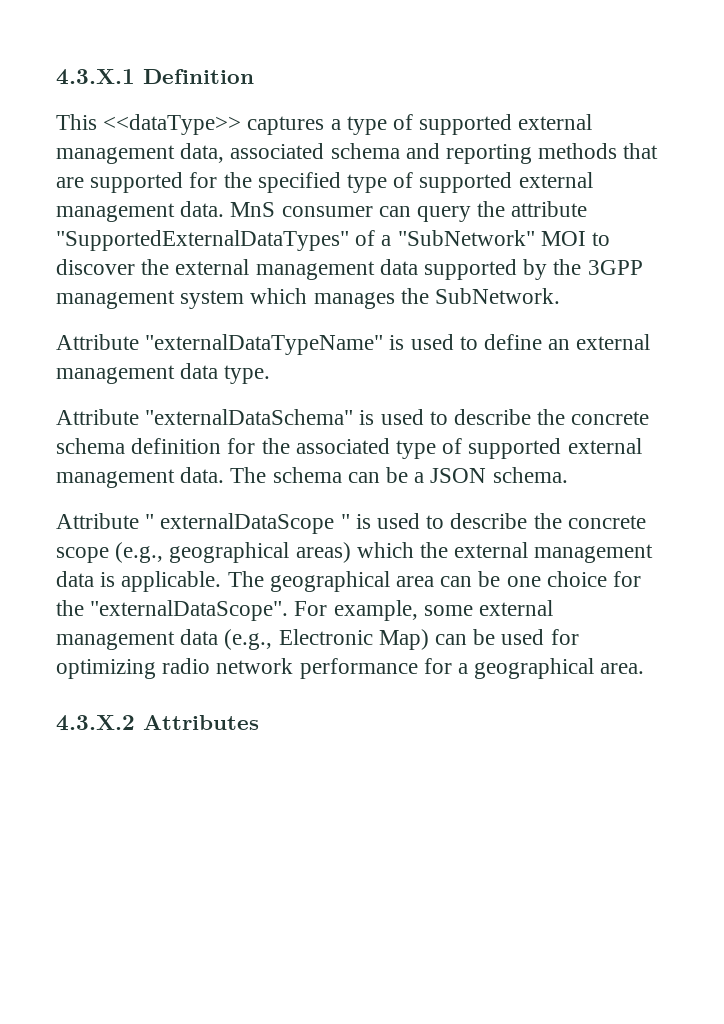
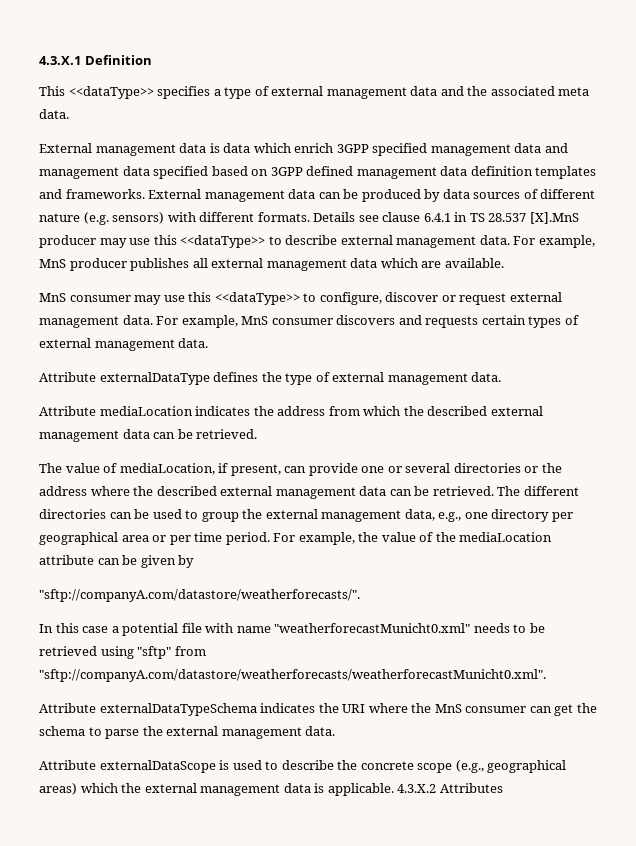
[247,116,325,135] captures -> [157,86,211,99] specifies
[419,114,593,135] [56,143,659,164] [56,172,593,193] [56,201,588,222] [56,230,611,251] [56,259,643,280] [56,288,561,309] [56,334,651,355] [56,363,271,384] [56,409,650,425] [56,438,642,459] [56,467,568,488] [56,513,350,534] supported external management data, associated schema and reporting methods that are supported for the specified type of supported external management data. MnS consumer can query the attribute "SupportedExternalDataTypes" of a "SubNetwork" MOI to discover the external management data supported by the 3GPP management system which manages the SubNetwork. // Attribute "externalDataTypeName" is used to define an external management data type. // Attribute "externalDataSchema" is used to describe the concrete schema definition for the associated type of supported external management data. The schema can be a JSON schema. // Attribute " externalDataScope " -> [271,86,590,99] [39,109,69,119] [39,143,568,156] [39,166,597,179] [39,189,596,202] [39,212,579,225] [39,235,595,248] [39,258,504,271] [39,292,562,305] [39,315,579,328] [39,338,209,351] [39,372,502,385] [39,406,543,416] [39,429,258,442] [39,463,562,476] [39,486,579,499] [39,509,573,522] [39,532,553,545] [39,555,195,568] [39,589,360,602] [39,623,545,636] [39,646,206,659] [39,669,546,682] [39,703,597,716] [39,726,336,739] [39,760,216,773] external management data and the associated meta data. // External management data is data which enrich 3GPP specified management data and management data specified based on 3GPP defined management data definition templates and frameworks. External management data can be produced by data sources of different nature (e.g. sensors) with different formats. Details see clause 6.4.1 in TS 28.537 [X].MnS producer may use this <<dataType>> to describe external management data. For example, MnS producer publishes all external management data which are available. // MnS consumer may use this <<dataType>> to configure, discover or request external management data. For example, MnS consumer discovers and requests certain types of external management data. // Attribute externalDataType defines the type of external management data. // Attribute mediaLocation indicates the address from which the described external management data can be retrieved. // The value of mediaLocation, if present, can provide one or several directories or the address where the described external management data can be retrieved. The different directories can be used to group the external management data, e.g., one directory per geographical area or per time period. For example, the value of the mediaLocation attribute can be given by // "sftp://companyA.com/datastore/weatherforecasts/". // In this case a potential file with name "weatherforecastMunicht0.xml" needs to be retrieved using "sftp" from "sftp://companyA.com/datastore/weatherforecasts/weatherforecastMunicht0.xml". // Attribute externalDataTypeSchema indicates the URI where the MnS consumer can get the schema to parse the external management data. // Attribute externalDataScope
[227,571,642,592] [56,600,554,621] [56,629,579,650] [56,658,645,679] The geographical area can be one choice for the "externalDataScope". For example, some external management data (e.g., Electronic Map) can be used for optimizing radio network performance for a geographical area. // -> (394, 789) none

